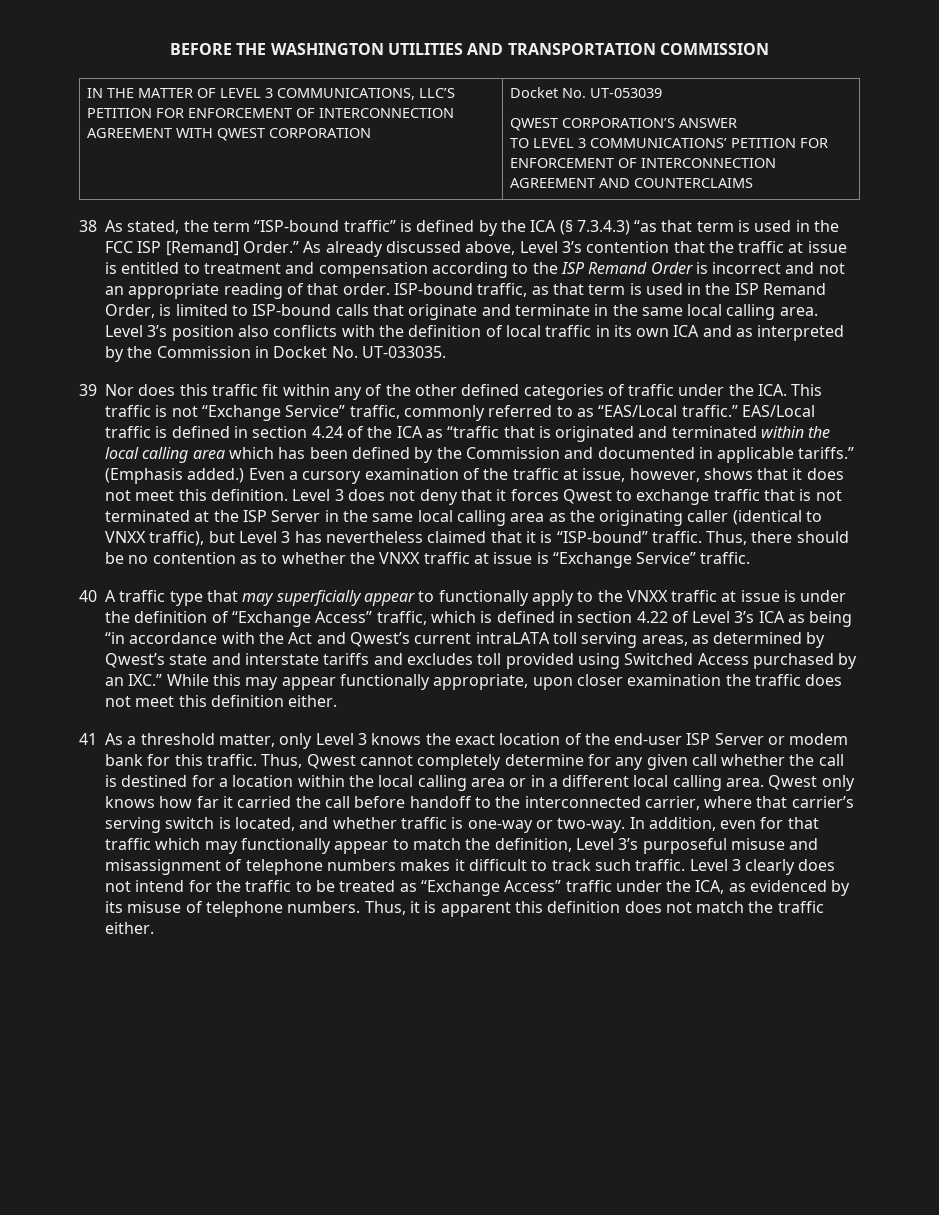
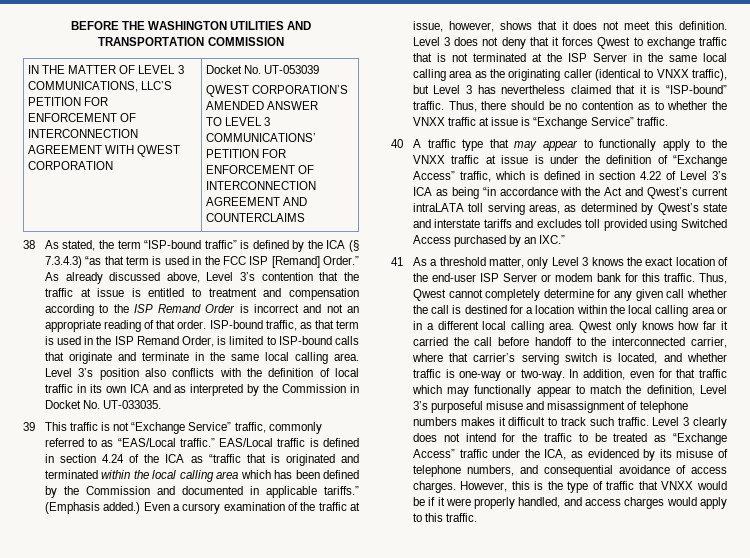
(676, 123) none -> [206,101,265,110] AMENDED
[105,384,788,400] Nor does this traffic fit within any of the other defined categories of traffic under the ICA. -> (35, 426) none
[276,590,362,606] superficially -> (538, 146) none
[166,674,843,690] [105,695,338,707] While this may appear functionally appropriate, upon closer examination the traffic does not meet this definition either. -> (566, 239) none
[287,901,824,917] [105,922,154,934] numbers. Thus, it is apparent this definition does not match the traffic either. -> [466,465,727,477] [412,481,727,493] [412,497,727,509] [412,513,478,522] numbers, and consequential avoidance of access charges. However, this is the type of traffic that VNXX would be if it were properly handled, and access charges would apply to this traffic.

